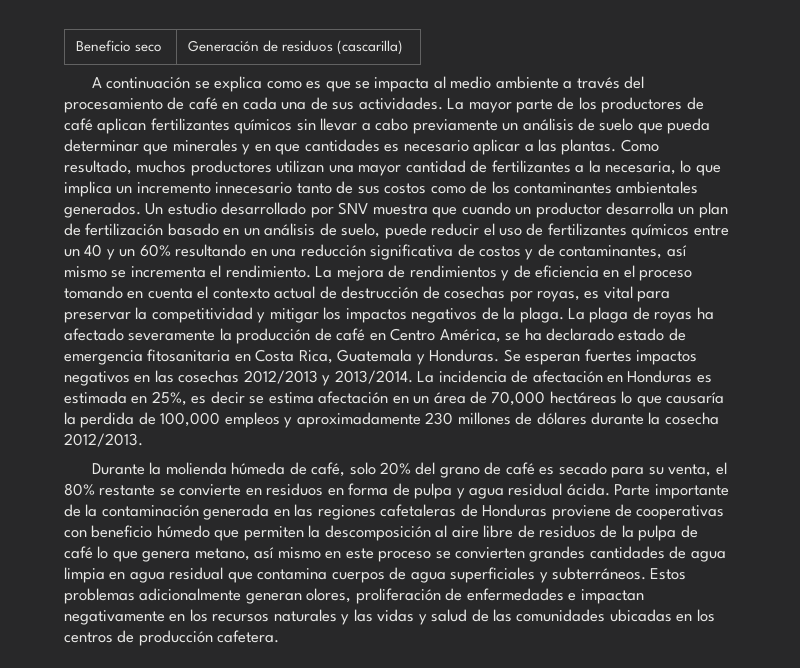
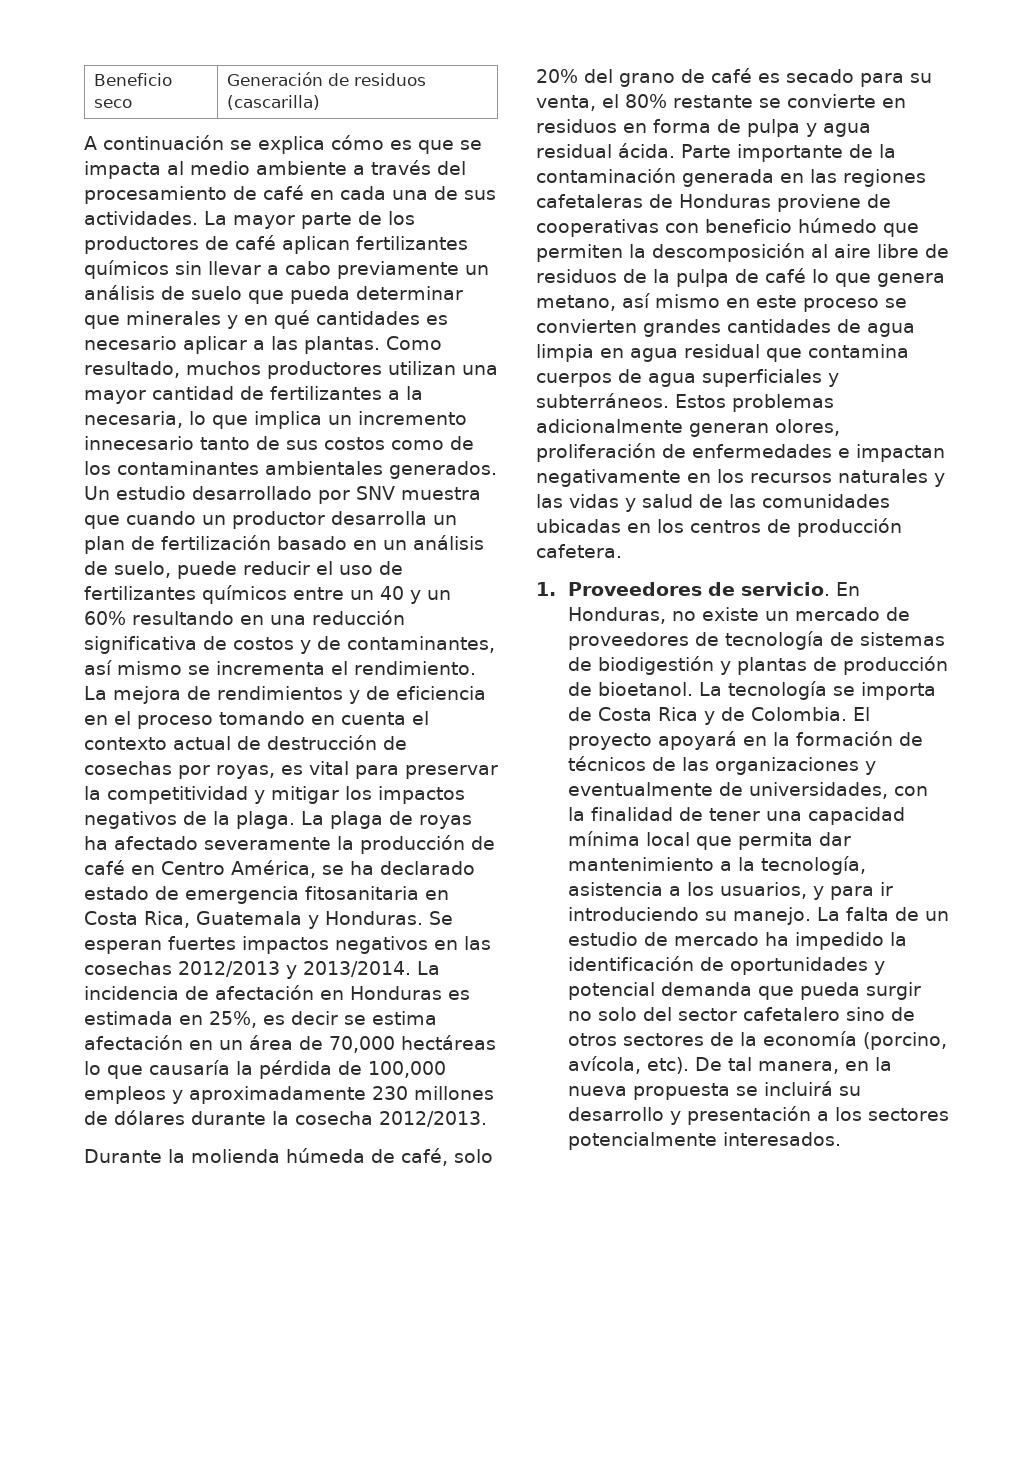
[266,81,302,89] como -> [331,135,384,150] cómo
[275,144,301,155] que -> [274,310,310,329] qué
[80,412,135,428] perdida -> [259,1060,332,1079] pérdida
(280, 636) none -> [536,582,860,596] [567,607,910,624] [567,631,945,650] [567,656,948,675] [567,681,936,700] [567,707,870,725] [567,731,923,750] [567,756,876,775] [567,782,928,799] [567,807,905,825] [567,831,851,850] [567,856,866,875] [567,882,893,900] [567,907,949,925] [567,932,907,950] [567,956,885,975] [567,982,921,1000] [567,1007,915,1021] [567,1031,947,1050] [567,1056,892,1074] [567,1081,861,1100] [567,1106,949,1125] [567,1132,841,1150] // 1. Proveedores de servicio. En Honduras, no existe un mercado de proveedores de tecnología de sistemas de biodigestión y plantas de producción de bioetanol. La tecnología se importa de Costa Rica y de Colombia. El proyecto apoyará en la formación de técnicos de las organizaciones y eventualmente de universidades, con la finalidad de tener una capacidad mínima local que permita dar mantenimiento a la tecnología, asistencia a los usuarios, y para ir introduciendo su manejo. La falta de un estudio de mercado ha impedido la identificación de oportunidades y potencial demanda que pueda surgir no solo del sector cafetalero sino de otros sectores de la economía (porcino, avícola, etc). De tal manera, en la nueva propuesta se incluirá su desarrollo y presentación a los sectores potencialmente interesados.

